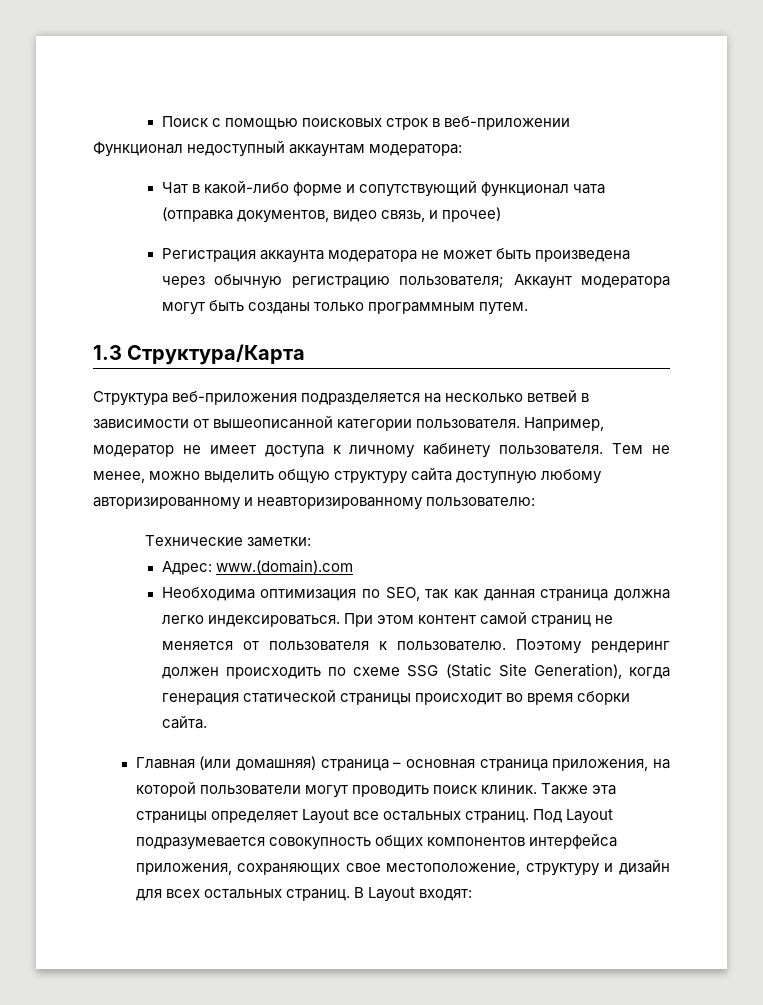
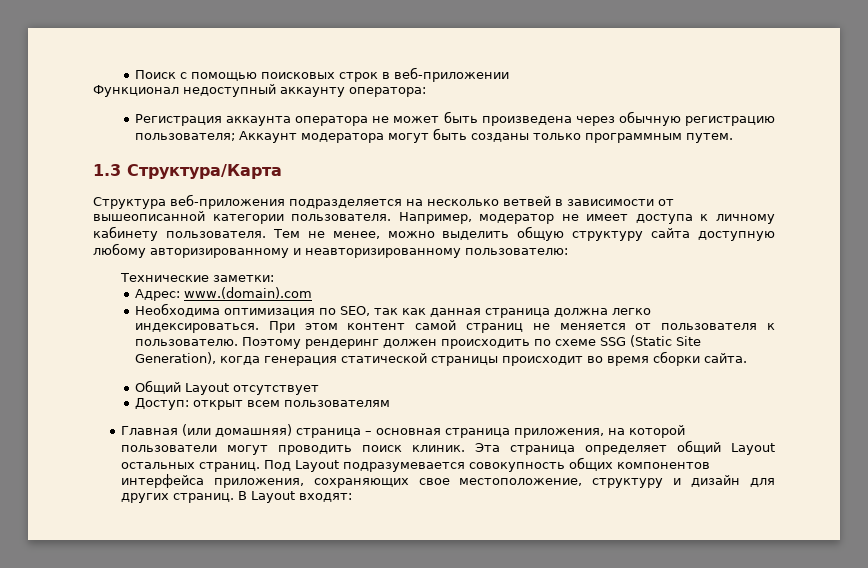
[289,144,463,157] [161,180,606,197] [161,207,502,223] аккаунтам модератора: // Чат в какой-либо форме и сопутствующий функционал чата (отправка документов, видео связь, и прочее) -> [280,87,426,97] аккаунту оператора:
[327,250,417,262] модератора -> [295,116,369,126] оператора
(207, 722) none -> [135,380,320,395] [135,398,391,410] // Общий Layout отсутствует // Доступ: открыт всем пользователям
[540,783,616,795] [135,809,379,824] Также эта страницы определяет Layout все -> [474,440,775,455] Эта страница определяет общий Layout
[165,889,282,899] всех остальных -> [120,493,169,503] других

